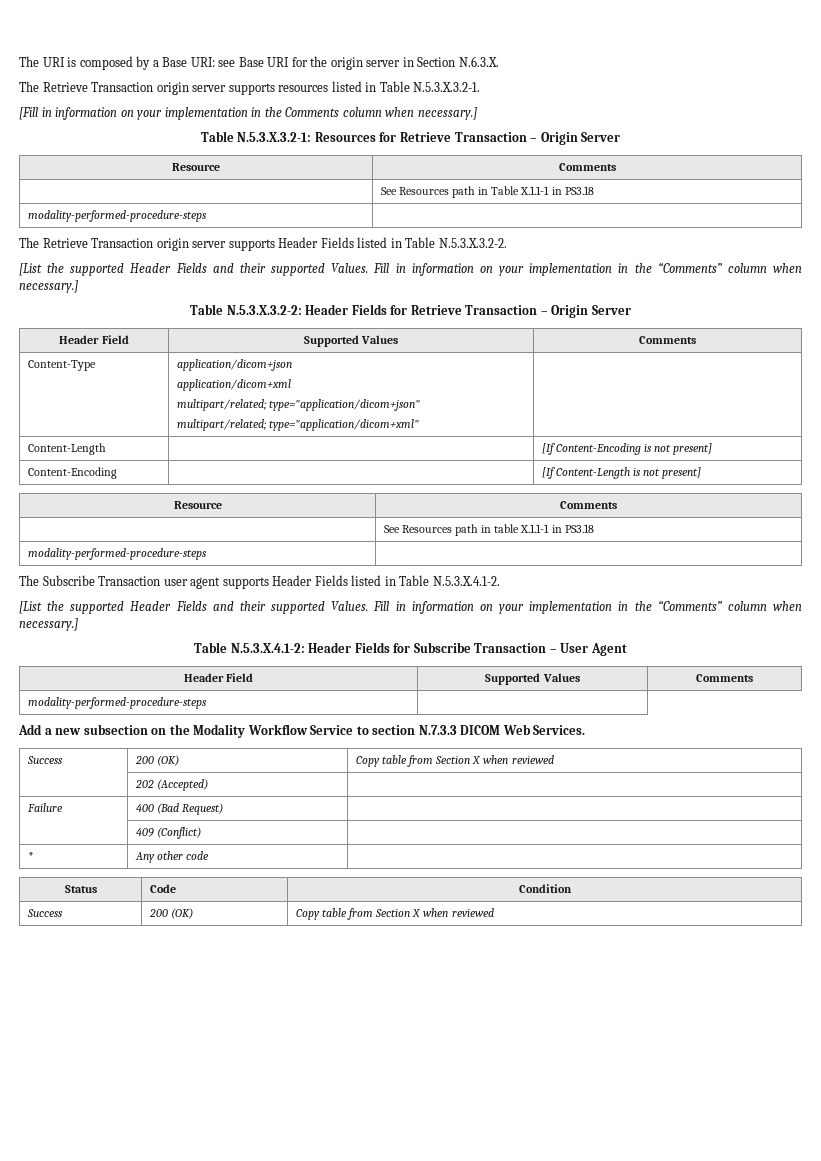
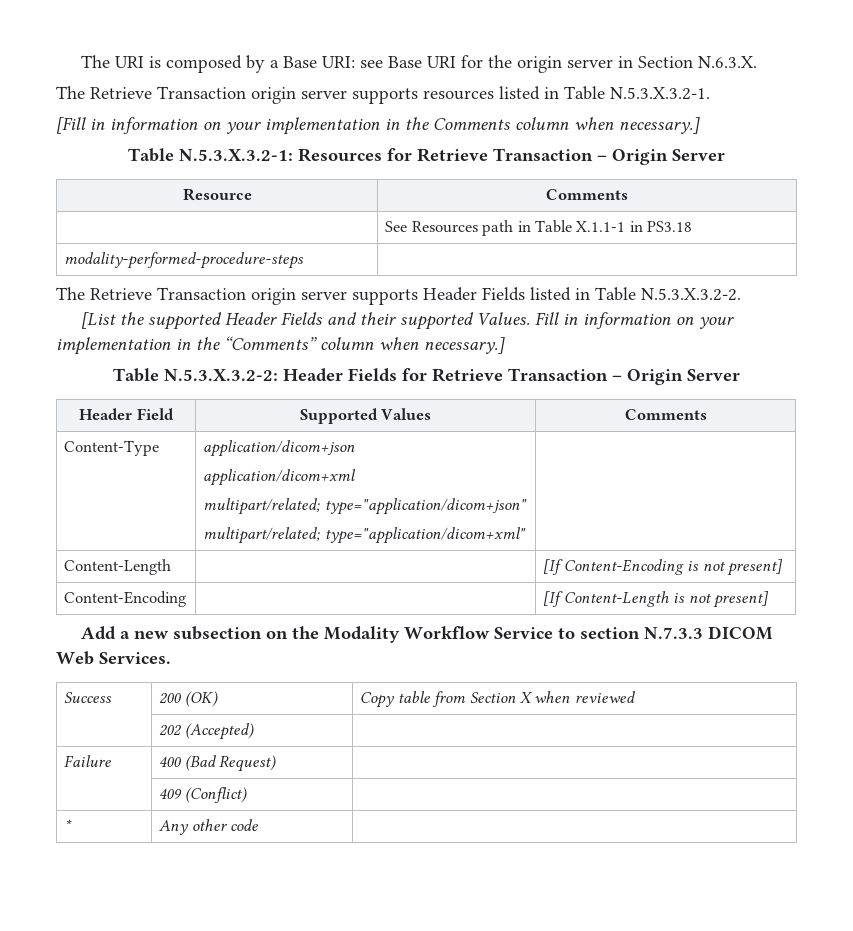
[173,501,222,509] [560,501,617,509] [383,524,594,536] [27,548,207,560] [19,575,500,589] [19,600,802,614] [19,618,78,631] [194,642,627,656] [183,673,254,682] [485,673,580,685] [696,674,753,682] [27,697,207,709] // Resource | Comments // | See Resources path in table X.1.1-1 in PS3.18 // modality-performed-procedure-steps | // The Subscribe Transaction user agent supports Header Fields listed in Table N.5.3.X.4.1-2. // [List the supported Header Fields and their supported Values. Fill in information on your implementation in the “Comments” column when necessary.] // Table N.5.3.X.4.1-2: Header Fields for Subscribe Transaction – User Agent // Header Field | Supported Values | Comments // modality-performed-procedure-steps | -> (769, 599) none
[64,885,97,893] [149,884,176,893] [518,884,572,893] [26,909,63,917] [148,908,194,919] [295,908,494,920] // Status | Code | Condition // Success | 200 (OK) | Copy table from Section X when reviewed -> (260, 825) none

